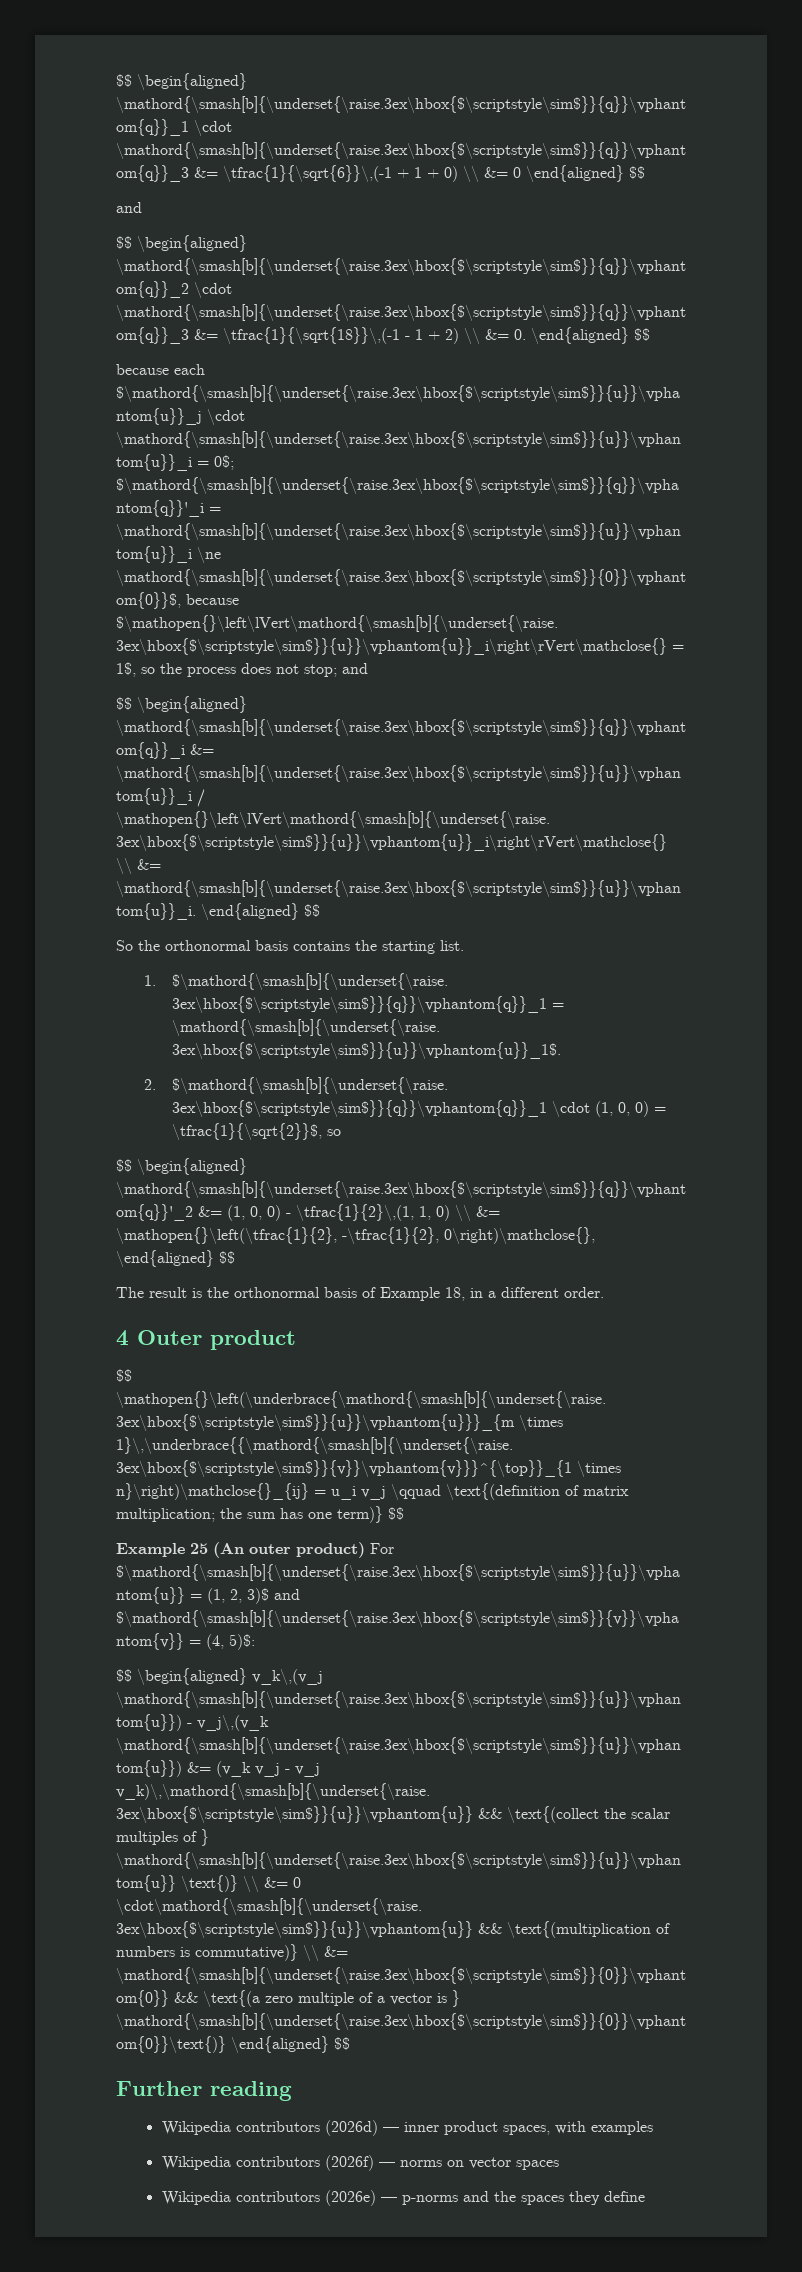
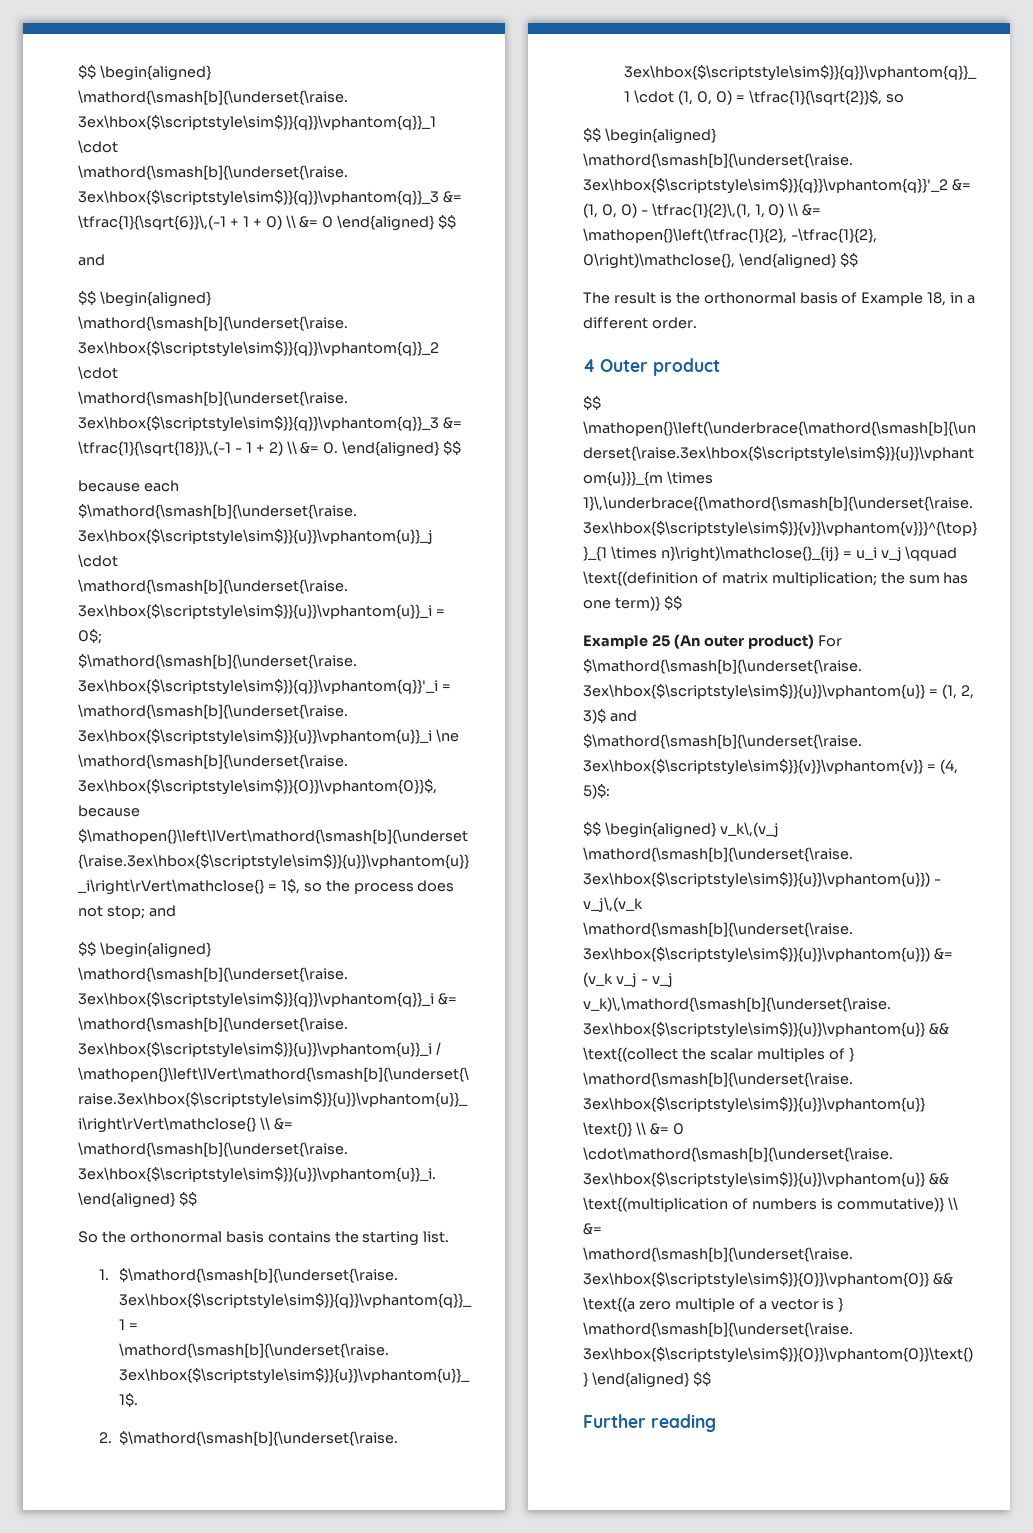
[161,2120,653,2136] [161,2155,559,2171] [161,2190,645,2206] // Wikipedia contributors (2026d) — inner product spaces, with examples // Wikipedia contributors (2026f) — norms on vector spaces // Wikipedia contributors (2026e) — p-norms and the spaces they define -> (716, 1423) none

